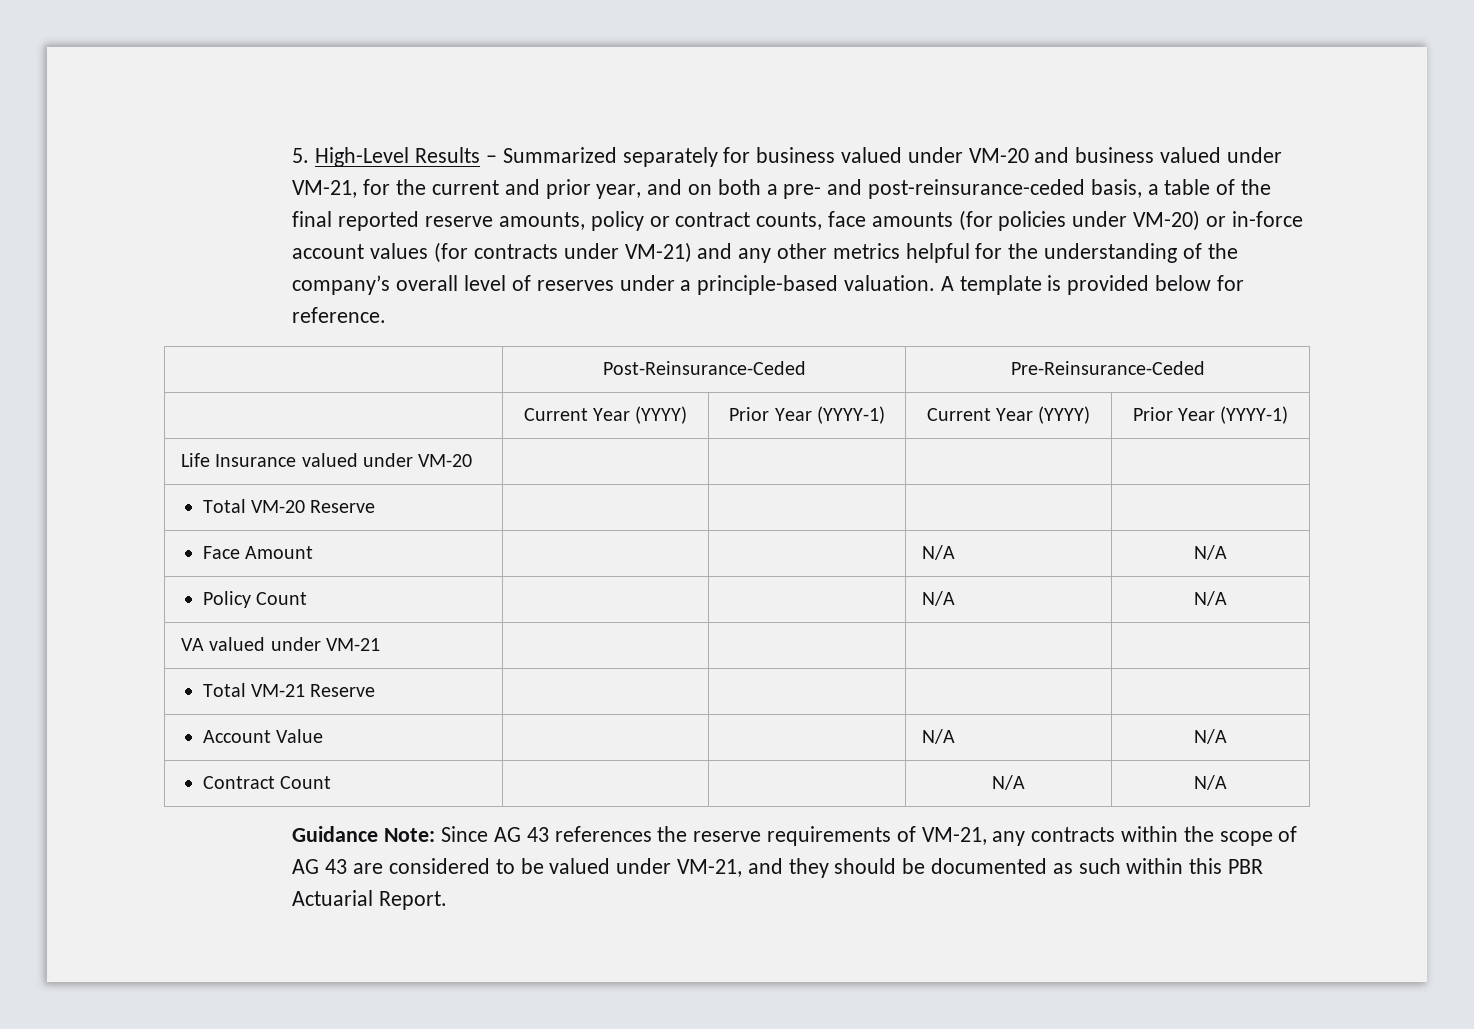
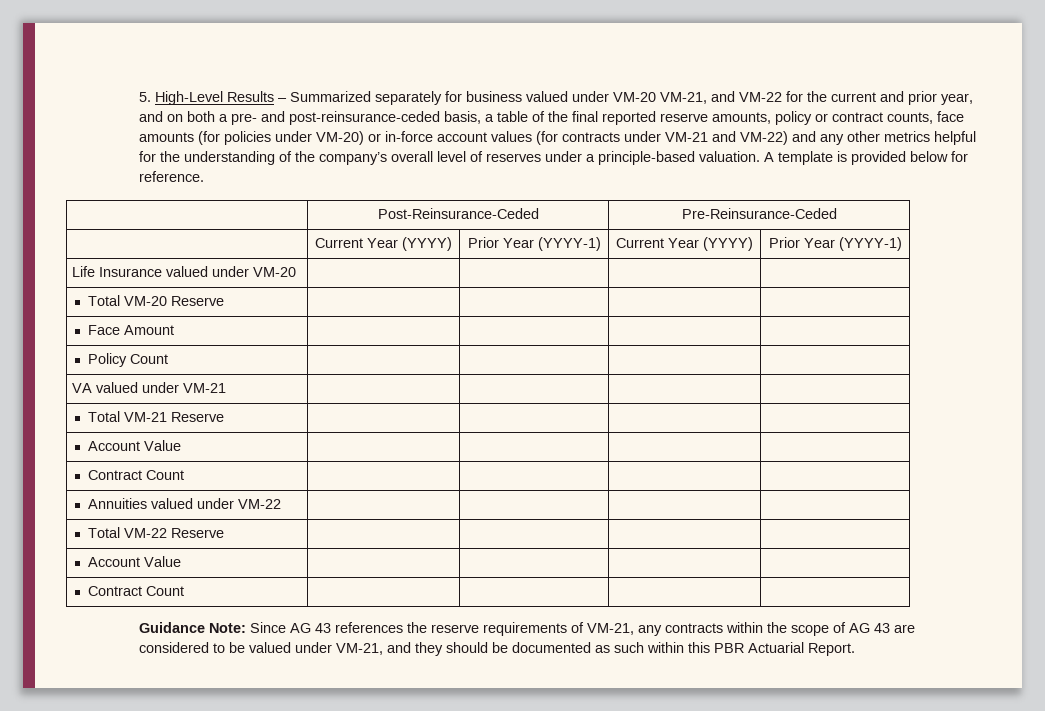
[1034,147,1282,163] [292,180,358,198] and business valued under VM-21, -> [660,91,783,104] VM-21, and VM-22
[624,242,692,263] VM-21) -> [665,131,789,145] VM-21 and VM-22)
[922,545,956,560] [1194,545,1227,560] N/A | N/A -> (175, 330) |
[922,591,956,606] [1194,591,1227,606] N/A | N/A -> (169, 359) |
[922,729,956,744] [1194,729,1227,744] [202,776,331,789] [992,775,1025,790] [1194,775,1227,790] N/A | N/A // Contract Count | | | N/A | N/A -> [88,470,185,480] [88,498,282,509] [88,527,225,538] [88,556,182,567] [88,586,185,596] | // Contract Count | | | | // Annuities valued under VM-22 | | | | // Total VM-22 Reserve | | | | // Account Value | | | | // Contract Count | | | |

